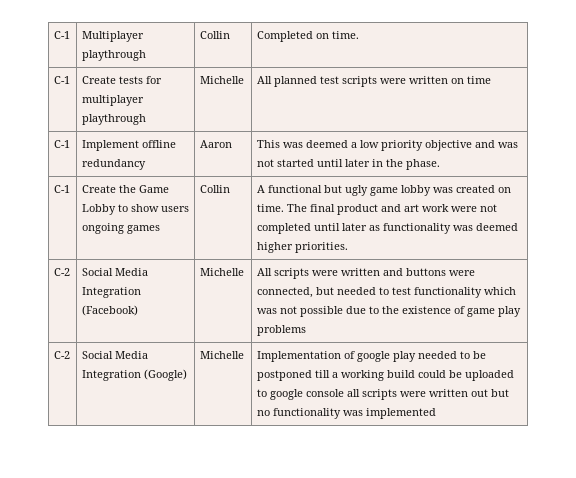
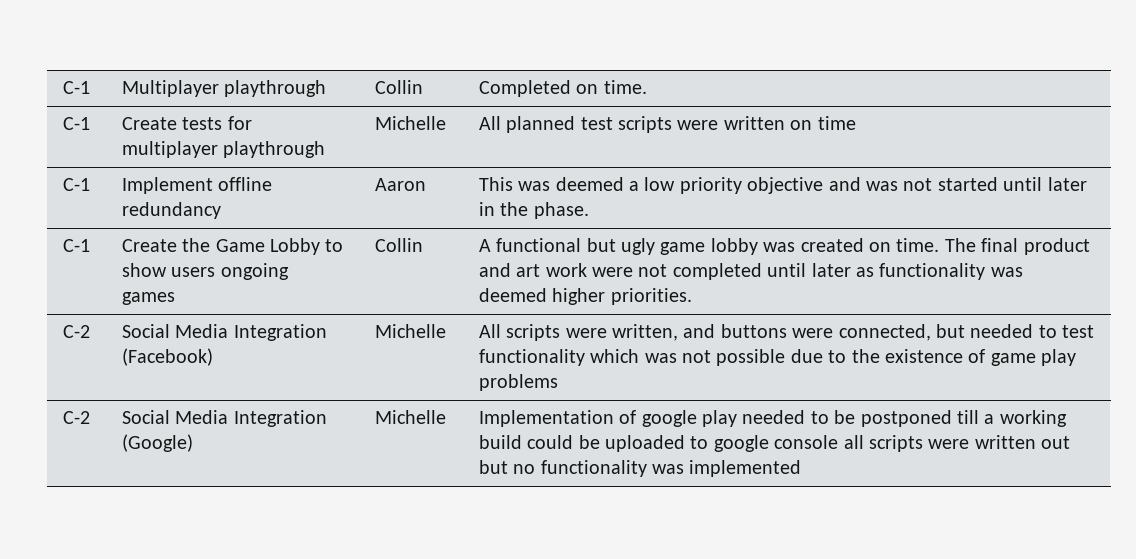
[340,268,380,276] written -> [611,324,678,341] written,

